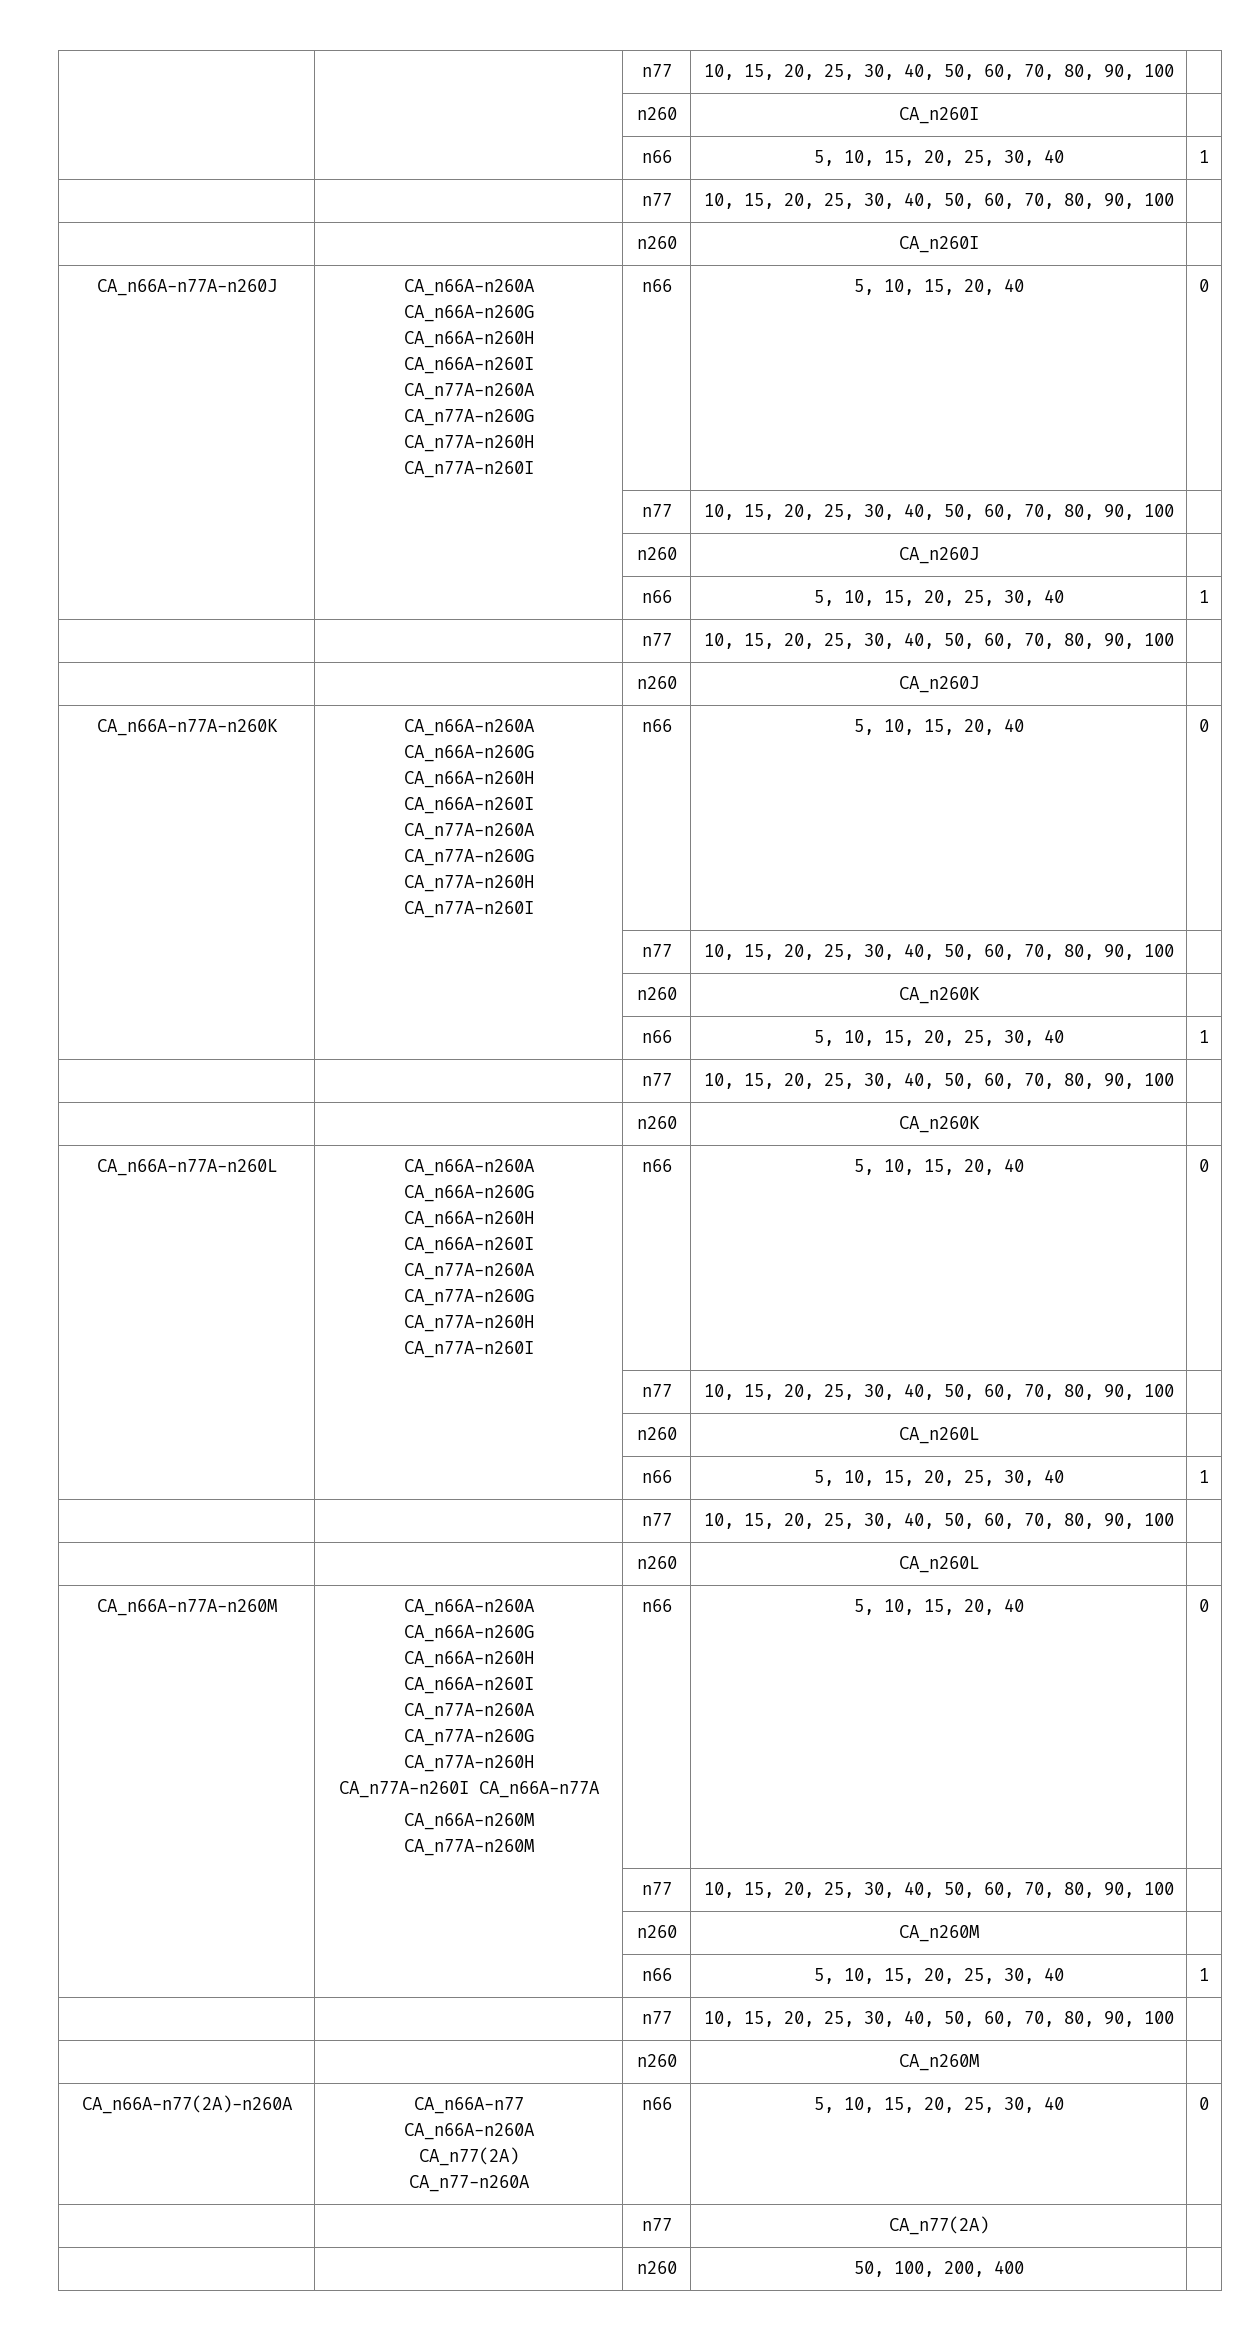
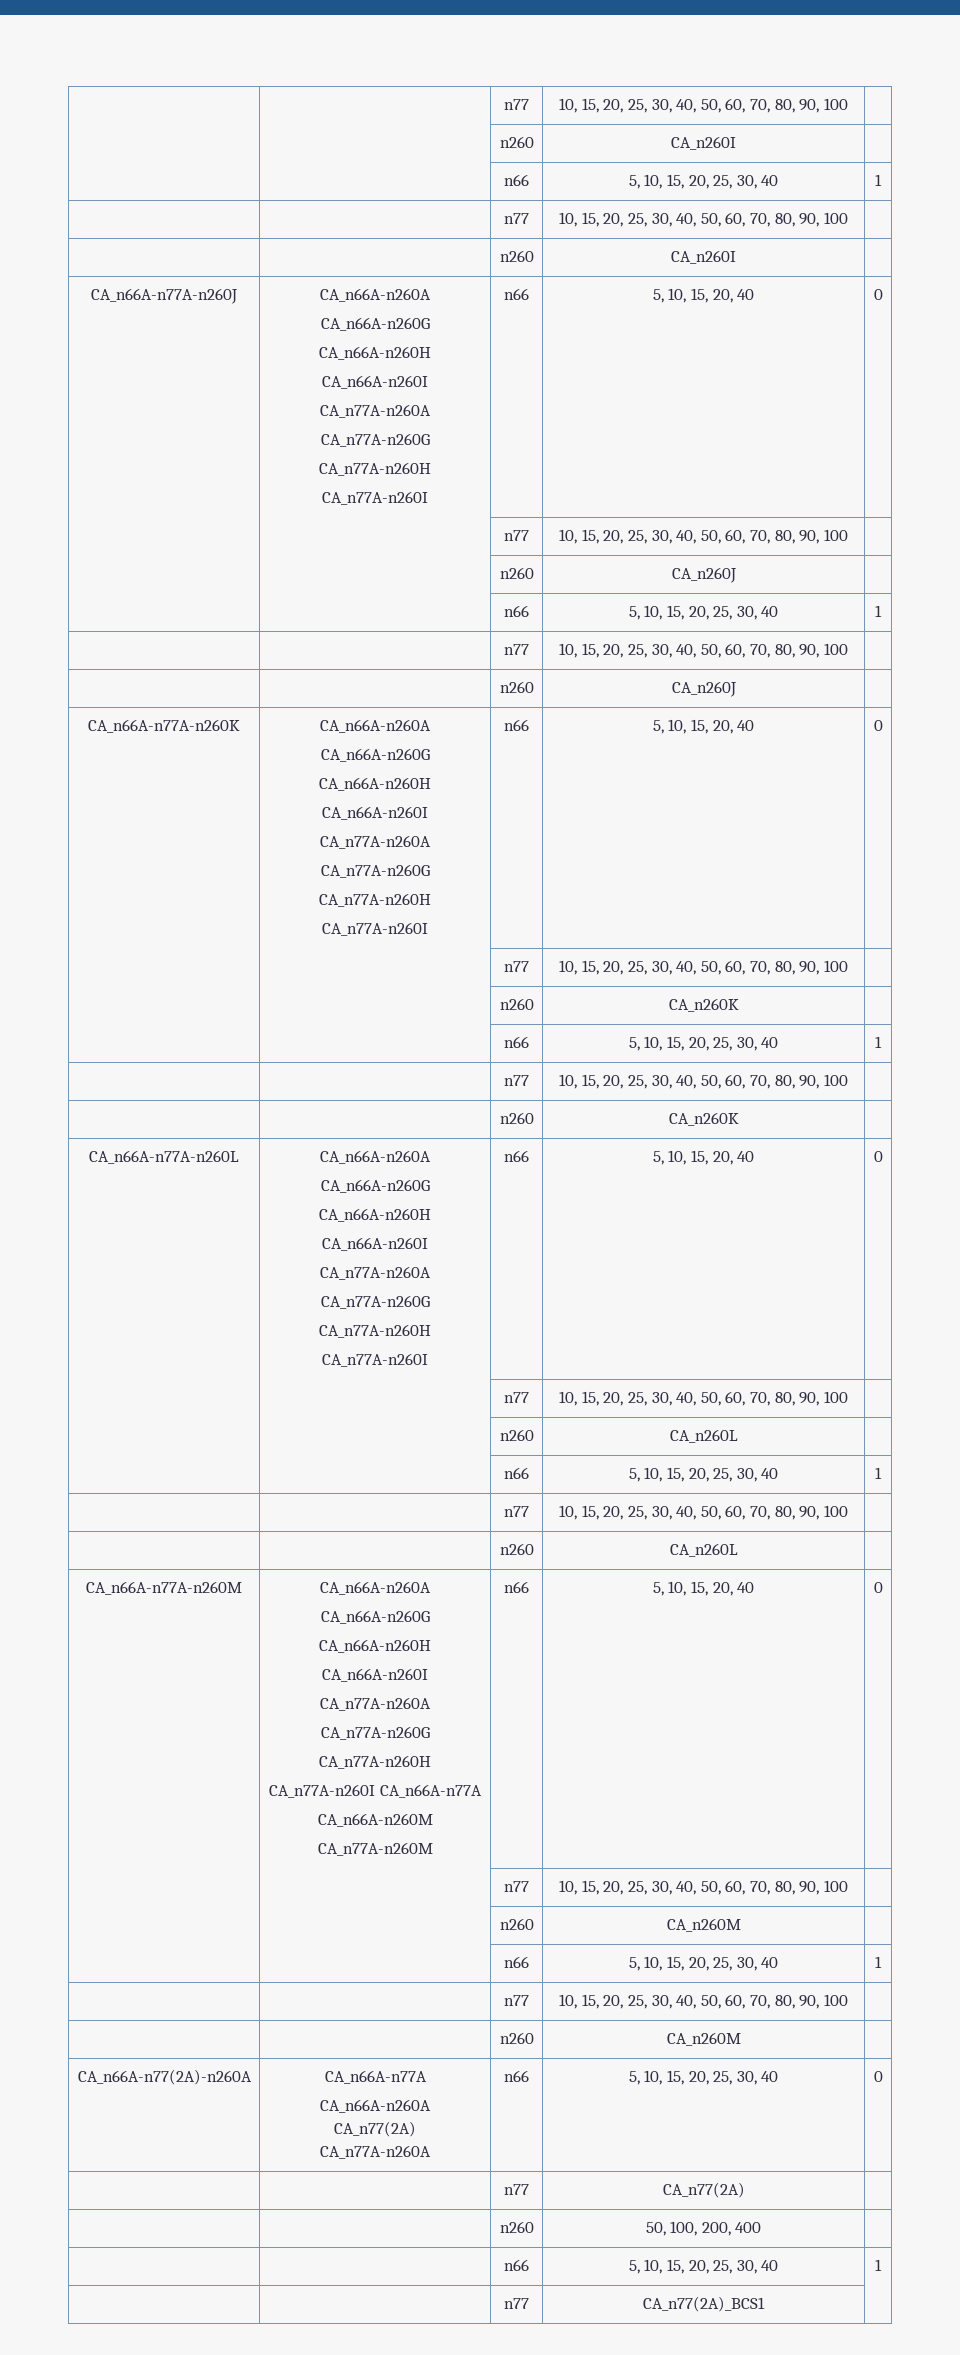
[413,2097,524,2114] CA_n66A-n77 -> [324,2070,427,2084] CA_n66A-n77A
[408,2175,530,2192] CA_n77-n260A -> [320,2145,431,2159] CA_n77A-n260A
(1024, 2267) none -> [504,2259,529,2271] [628,2259,779,2274] [875,2259,882,2271] [504,2298,529,2309] [643,2296,765,2312] // | | n66 | 5, 10, 15, 20, 25, 30, 40 | 1 // | | n77 | CA_n77(2A)_BCS1 |

